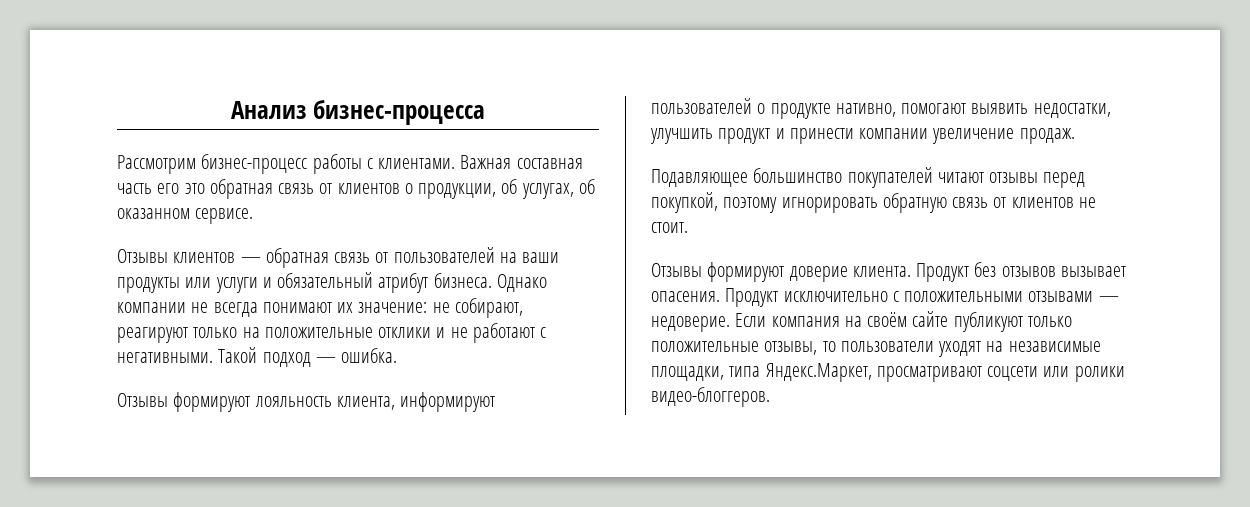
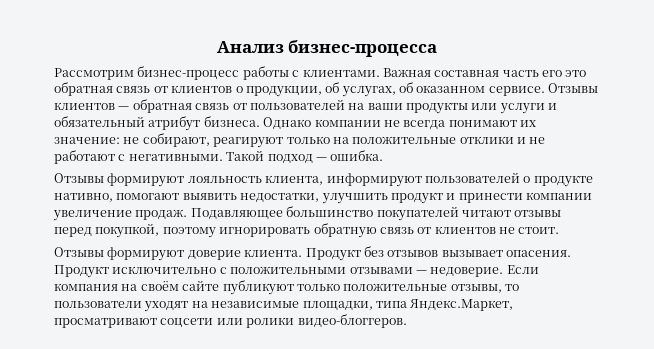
(254, 216) // -> (545, 91) none
(1075, 136) // -> (188, 214) none

